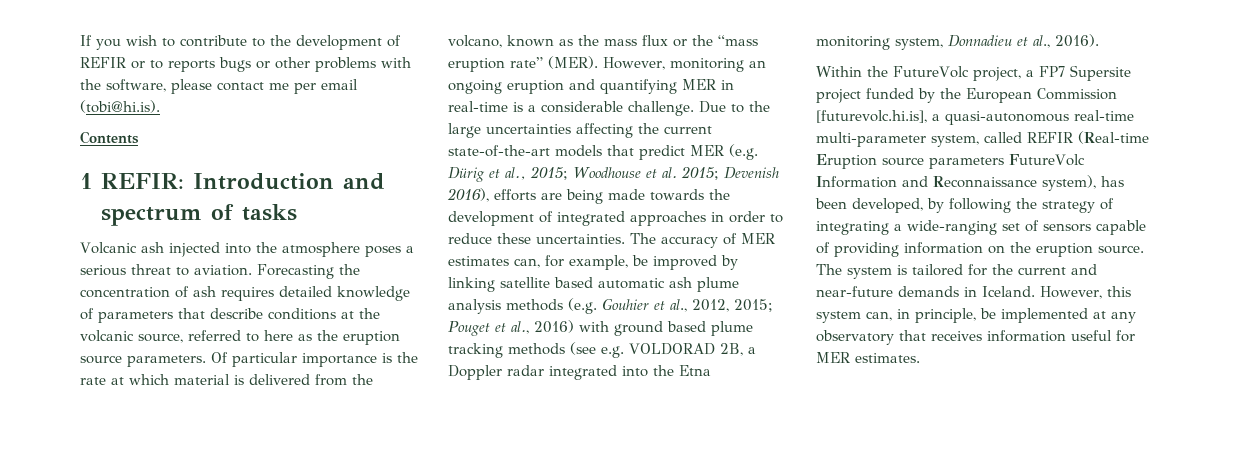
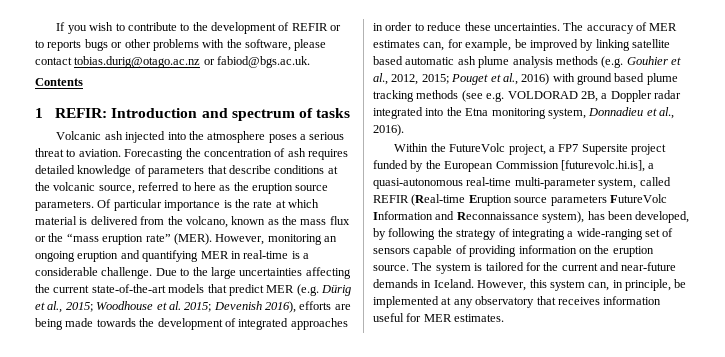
[269,79,358,94] [80,100,160,113] me per email (tobi@hi.is). -> [74,56,311,68] tobias.durig@otago.ac.nz or fabiod@bgs.ac.uk.

